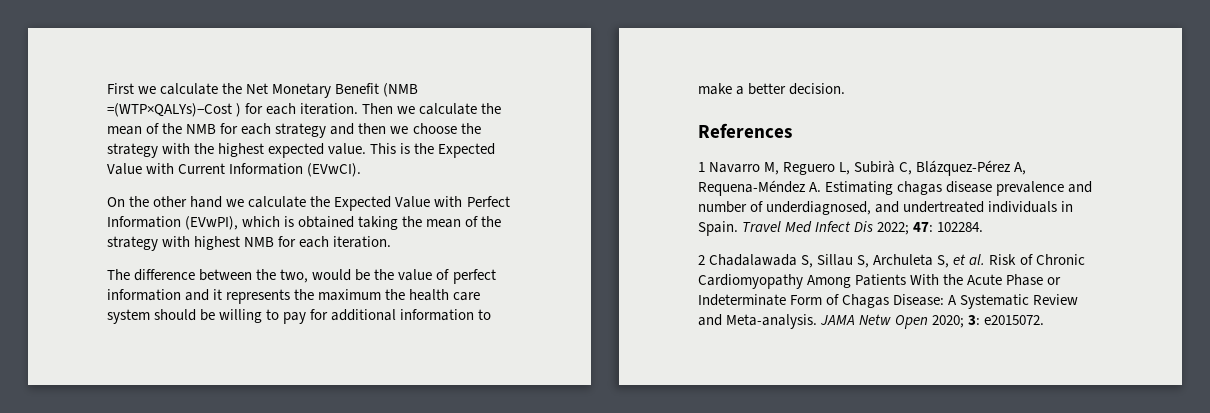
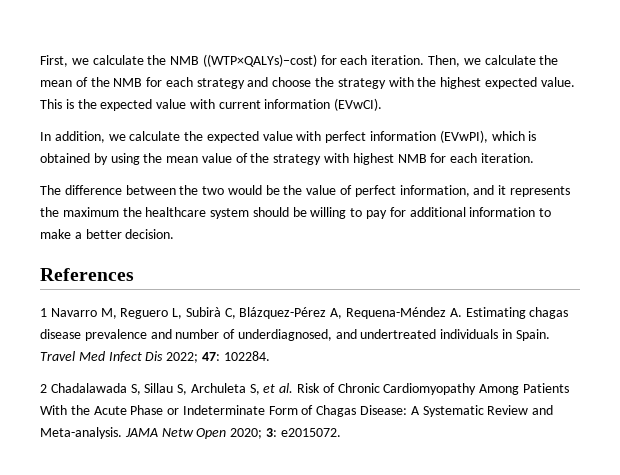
[107,83,419,98] [107,103,394,117] First we calculate the Net Monetary Benefit (NMB =(WTP×QALYs)−Cost ) for each iteration. Then -> [40,54,461,67] First, we calculate the NMB ((WTP×QALYs)−cost) for each iteration. Then,
[358,123,409,134] then we -> (269, 82) none
[438,143,496,158] [107,163,362,177] [107,196,510,211] [107,216,181,228] Expected Value with Current Information (EVwCI). // On the other hand we calculate the Expected Value with Perfect Information -> [100,98,383,111] [40,131,437,143] expected value with current information (EVwCI). // In addition, we calculate the expected value with perfect information
[358,216,462,230] taking the mean -> [93,153,232,165] by using the mean value
[280,269,309,283] two, -> [202,186,225,195] two
[107,289,181,301] information -> [399,185,470,197] information,
[409,289,481,301] health care -> [145,207,207,217] healthcare

